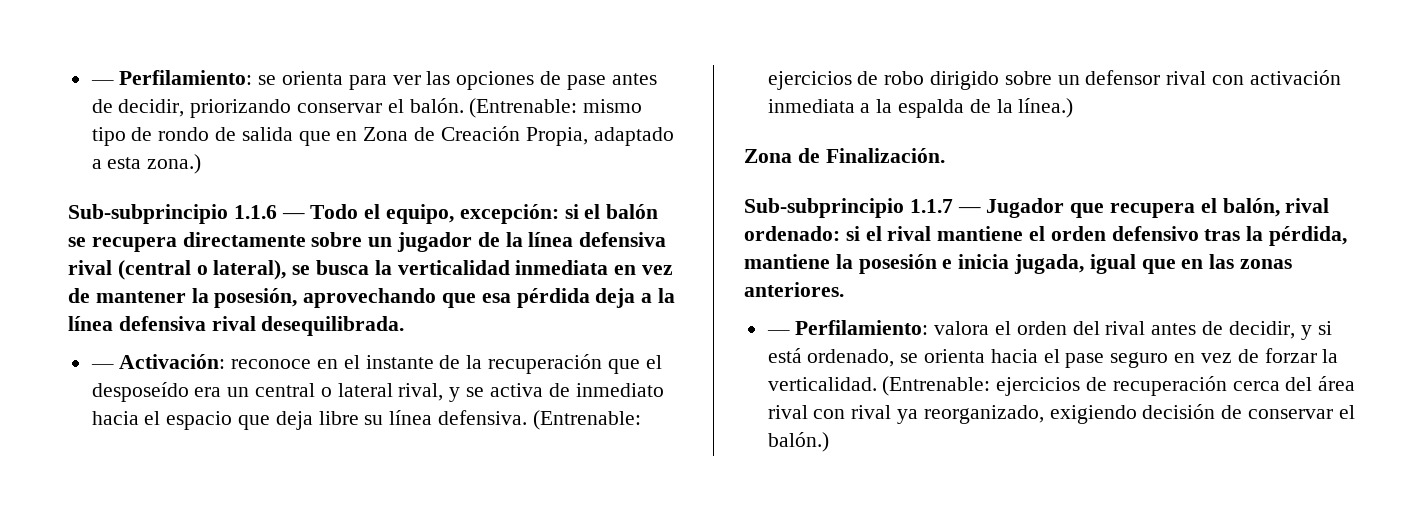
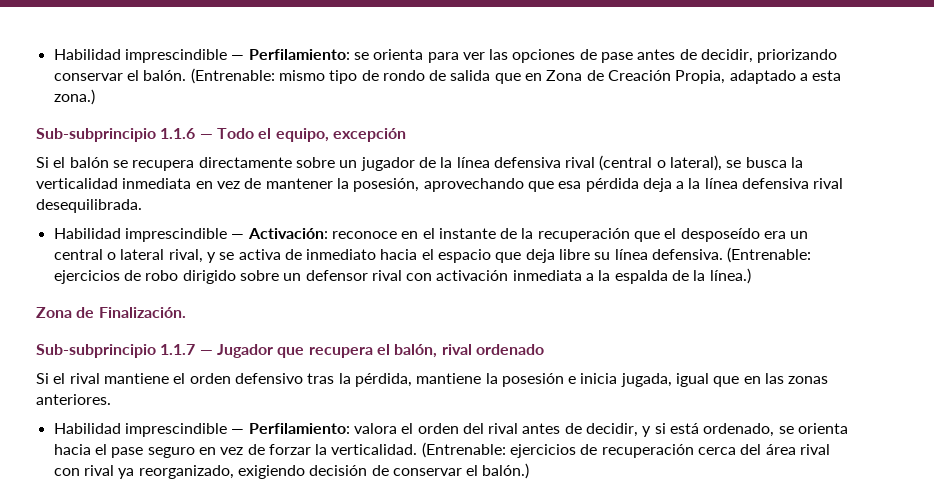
(90, 82) none -> [53,49,227,63] Habilidad imprescindible
[459,204,579,224] excepción: si -> [332,128,406,142] [36,157,49,168] excepción // Si
(405, 326) none -> [53,228,227,242] Habilidad imprescindible
[744,226,860,241] ordenado: si -> [475,344,544,355] [36,373,49,384] ordenado // Si
(844, 289) none -> [53,423,227,437] Habilidad imprescindible

